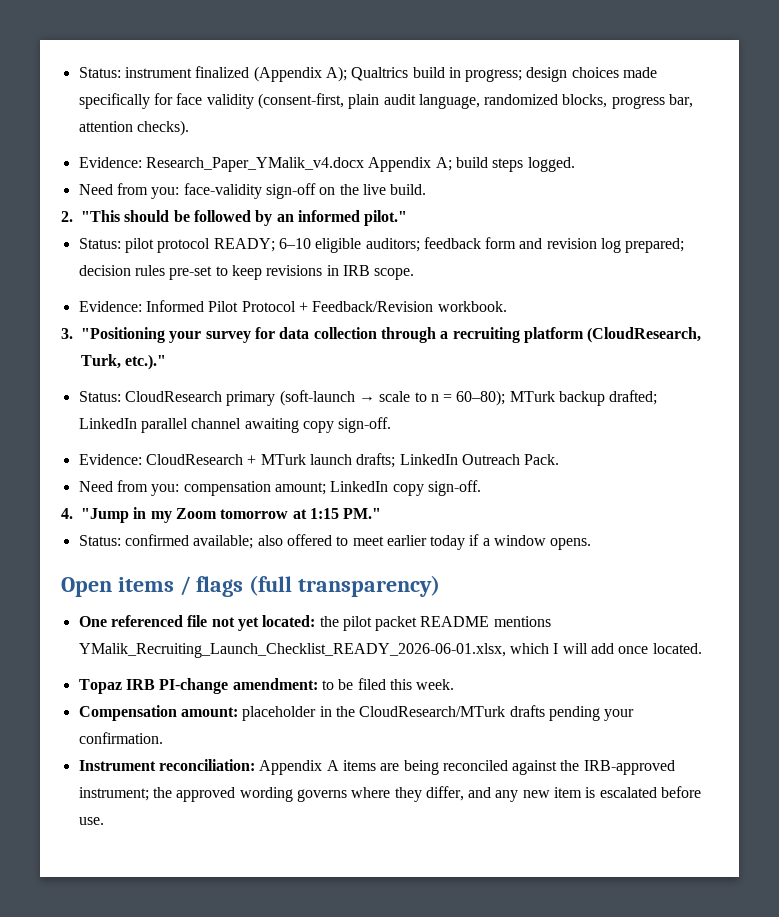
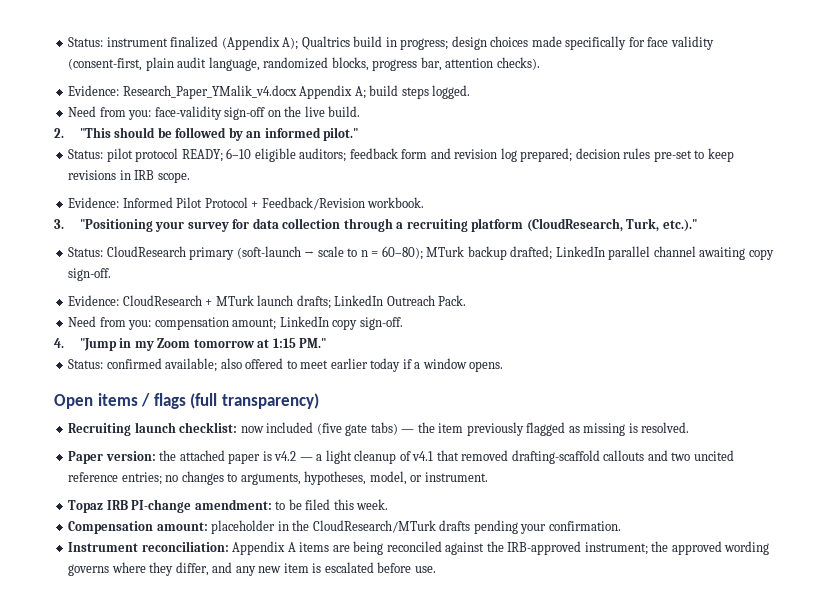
[78,615,551,631] [78,643,702,658] One referenced file not yet located: the pilot packet README mentions YMalik_Recruiting_Launch_Checklist_READY_2026-06-01.xlsx, which I will add once located. -> [68,422,690,436] [68,450,734,464] [68,471,488,485] Recruiting launch checklist: now included (five gate tabs) — the item previously flagged as missing is resolved. // Paper version: the attached paper is v4.2 — a light cleanup of v4.1 that removed drafting-scaffold callouts and two uncited reference entries; no changes to arguments, hypotheses, model, or instrument.

